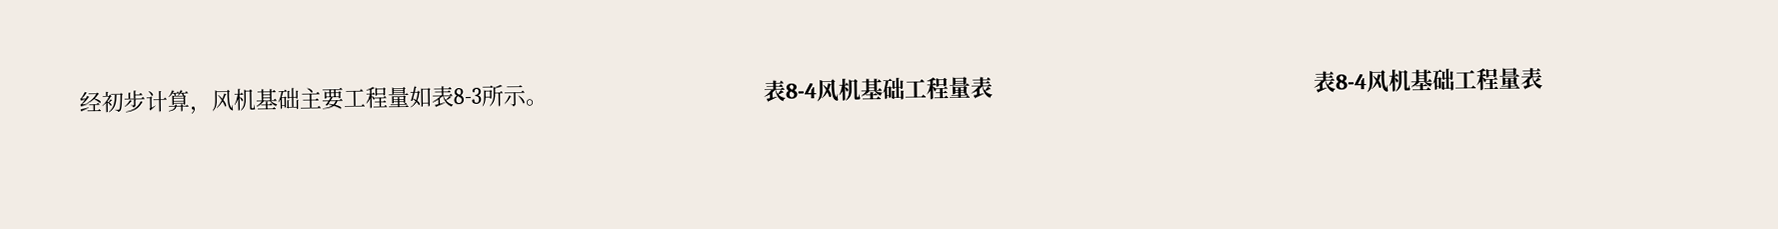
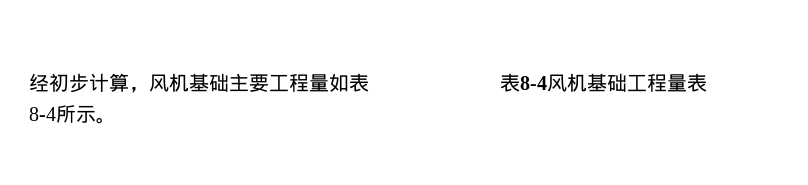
[453,87,482,105] 8-3 -> [29,107,56,121] 8-4
[1313,67,1543,94] // 表8-4风机基础工程量表 -> (707, 82) none

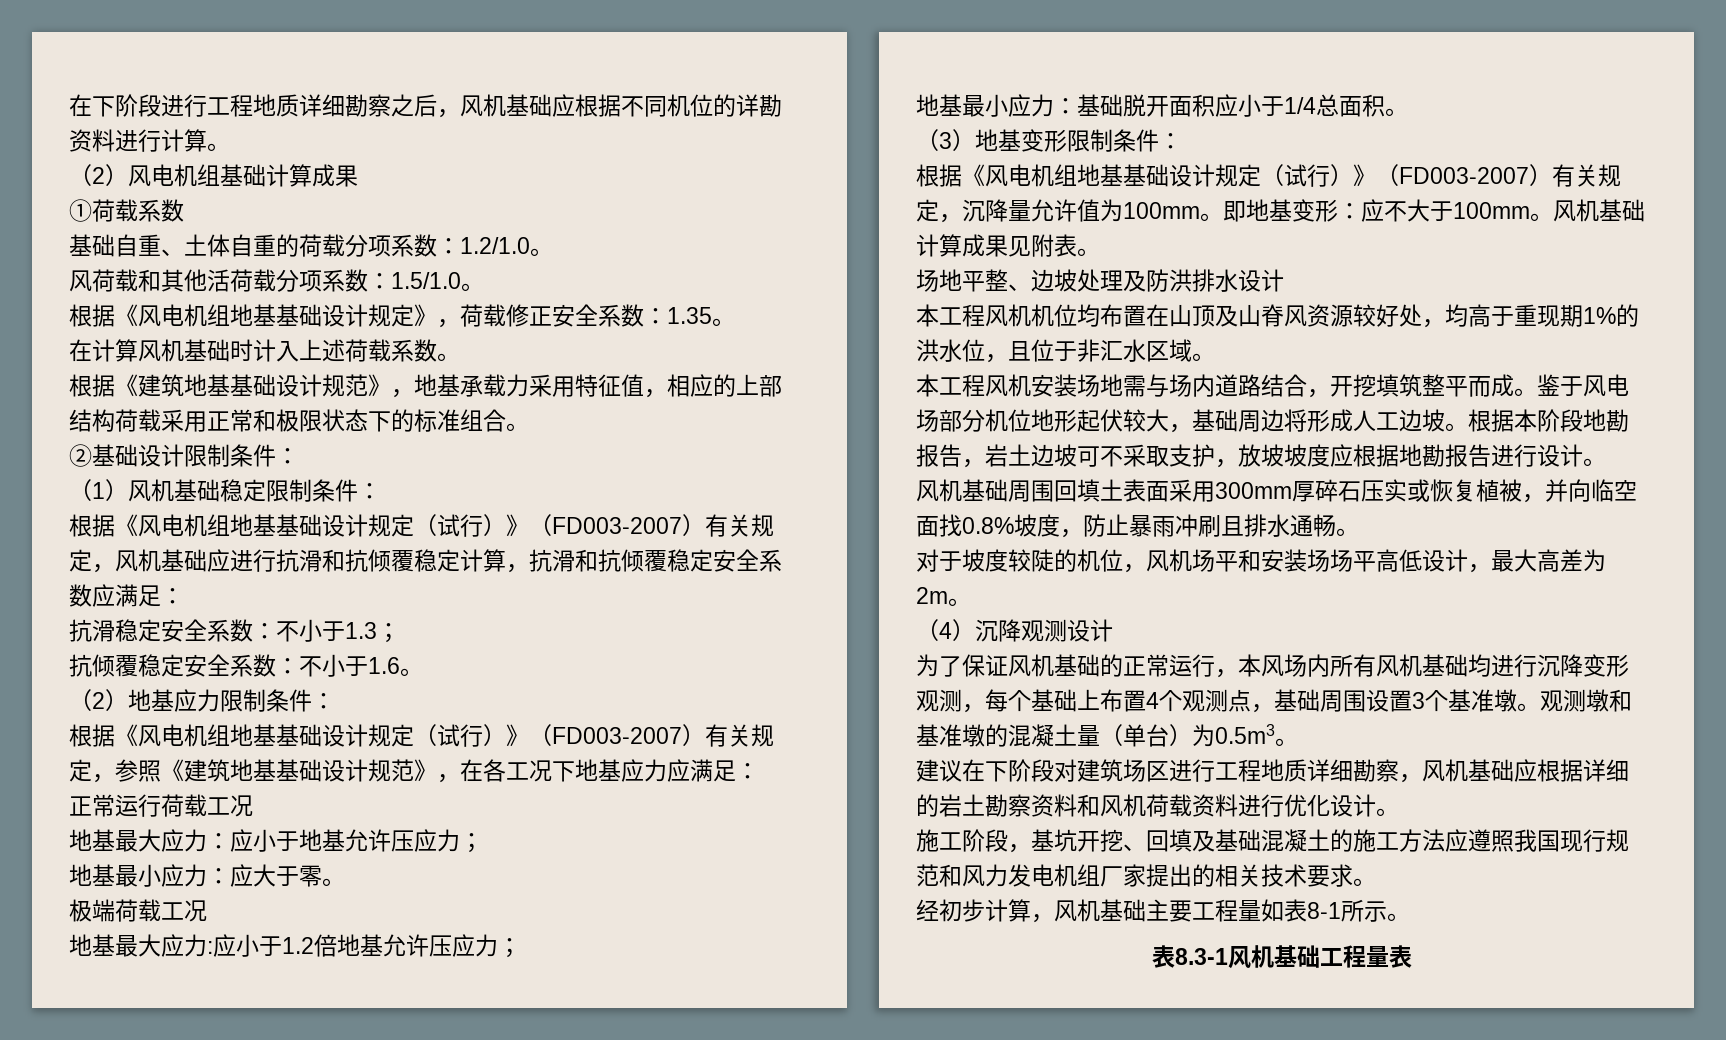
(29, 82) none -> [69,94,782,118] [69,129,230,152] [69,164,358,187] [69,199,184,222] [69,234,553,257] [69,269,484,292] [69,304,735,328] [69,339,460,362] [69,374,782,398] [69,409,529,432] [69,444,299,467] [69,479,381,502] [69,514,774,537] [69,549,782,573] [69,584,184,607] [69,619,400,643] [69,654,423,677] [69,689,335,712] [69,724,774,747] [69,759,759,783] [69,794,253,817] [69,829,483,853] [69,864,345,887] [69,899,207,922] [69,934,521,958] [916,94,1408,117] [916,129,1182,152] [916,164,1621,187] [916,199,1645,223] [916,234,1100,257] [916,269,1284,292] [916,304,1639,328] [916,339,1215,363] [916,374,1629,398] [916,409,1629,433] [916,444,1606,468] [916,479,1637,503] [916,514,1359,538] [916,549,1606,573] [916,587,971,606] [916,619,1113,642] [916,654,1629,678] [916,689,1632,713] [916,724,1298,747] [916,759,1629,783] [916,794,1399,817] [916,829,1629,853] [916,864,1376,887] 在下阶段进行工程地质详细勘察之后，风机基础应根据不同机位的详勘资料进行计算。 // （2）风电机组基础计算成果 // ①荷载系数 // 基础自重、土体自重的荷载分项系数：1.2/1.0。 // 风荷载和其他活荷载分项系数：1.5/1.0。 // 根据《风电机组地基基础设计规定》，荷载修正安全系数：1.35。 // 在计算风机基础时计入上述荷载系数。 // 根据《建筑地基基础设计规范》，地基承载力采用特征值，相应的上部结构荷载采用正常和极限状态下的标准组合。 // ②基础设计限制条件： // （1）风机基础稳定限制条件： // 根据《风电机组地基基础设计规定（试行）》（FD003-2007）有关规定，风机基础应进行抗滑和抗倾覆稳定计算，抗滑和抗倾覆稳定安全系数应满足： // 抗滑稳定安全系数：不小于1.3； // 抗倾覆稳定安全系数：不小于1.6。 // （2）地基应力限制条件： // 根据《风电机组地基基础设计规定（试行）》（FD003-2007）有关规定，参照《建筑地基基础设计规范》，在各工况下地基应力应满足： // 正常运行荷载工况 // 地基最大应力：应小于地基允许压应力； // 地基最小应力：应大于零。 // 极端荷载工况 // 地基最大应力:应小于1.2倍地基允许压应力； // 地基最小应力：基础脱开面积应小于1/4总面积。 // （3）地基变形限制条件： // 根据《风电机组地基基础设计规定（试行）》（FD003-2007）有关规定，沉降量允许值为100mm。即地基变形：应不大于100mm。风机基础计算成果见附表。 // 场地平整、边坡处理及防洪排水设计 // 本工程风机机位均布置在山顶及山脊风资源较好处，均高于重现期1%的洪水位，且位于非汇水区域。 // 本工程风机安装场地需与场内道路结合，开挖填筑整平而成。鉴于风电场部分机位地形起伏较大，基础周边将形成人工边坡。根据本阶段地勘报告，岩土边坡可不采取支护，放坡坡度应根据地勘报告进行设计。 // 风机基础周围回填土表面采用300mm厚碎石压实或恢复植被，并向临空面找0.8%坡度，防止暴雨冲刷且排水通畅。 // 对于坡度较陡的机位，风机场平和安装场场平高低设计，最大高差为2m。 // （4）沉降观测设计 // 为了保证风机基础的正常运行，本风场内所有风机基础均进行沉降变形观测，每个基础上布置4个观测点，基础周围设置3个基准墩。观测墩和基准墩的混凝土量（单台）为0.5m3。 // 建议在下阶段对建筑场区进行工程地质详细勘察，风机基础应根据详细的岩土勘察资料和风机荷载资料进行优化设计。 // 施工阶段，基坑开挖、回填及基础混凝土的施工方法应遵照我国现行规范和风力发电机组厂家提出的相关技术要求。 //
[29,107,56,121] 8-4 -> [1307,902,1341,919] 8-1
[519,76,547,90] 8-4 -> [1175,948,1228,965] 8.3-1

